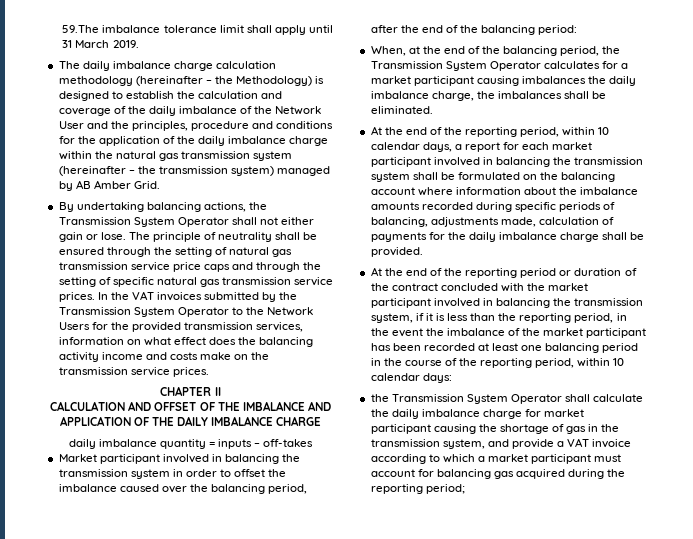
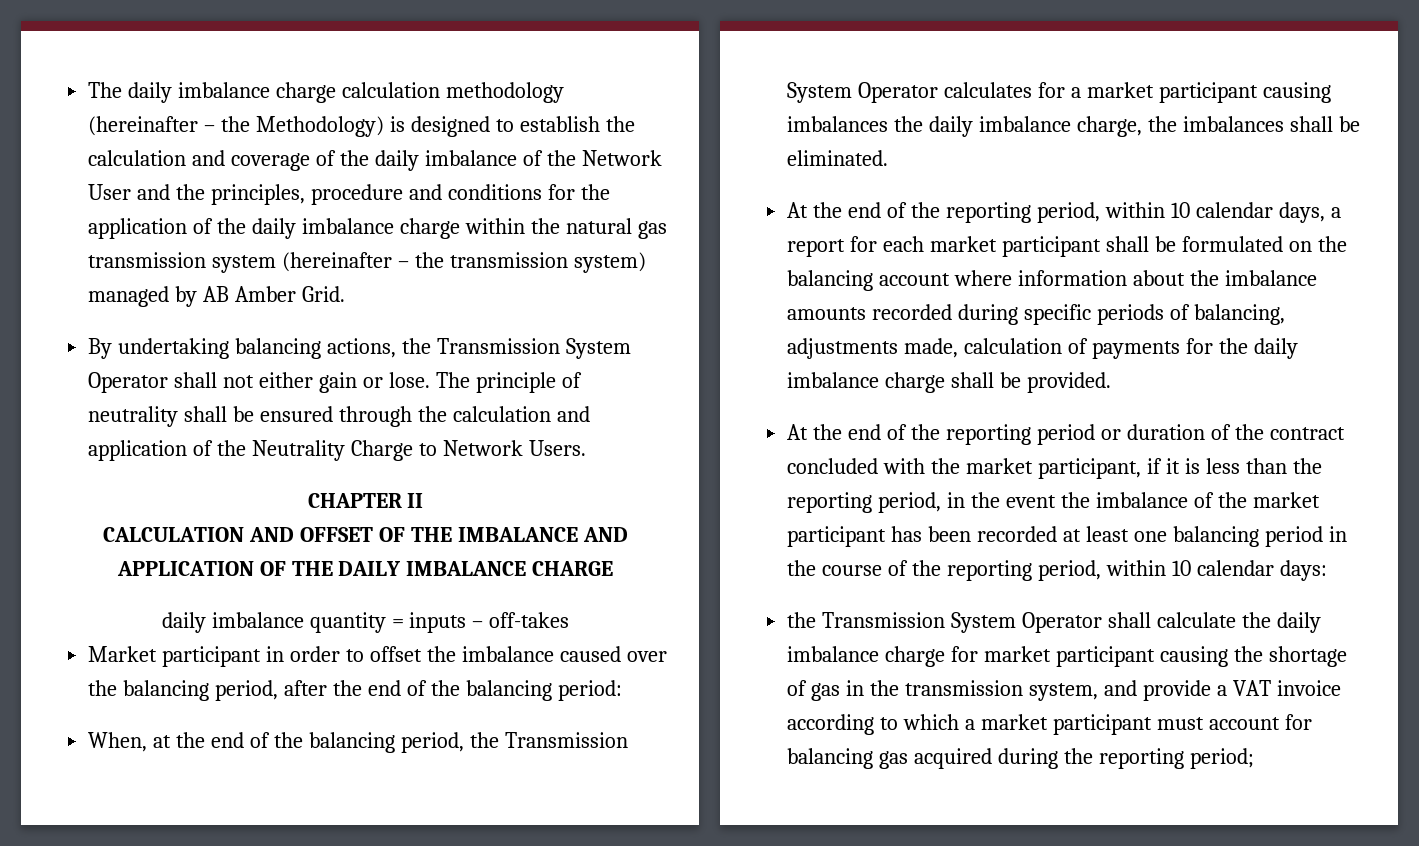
[62,25,333,35] [62,40,139,48] 59.The imbalance tolerance limit shall apply until 31 March 2019. // -> (88, 90) none
[174,247,293,257] [58,262,322,272] [58,277,334,287] [58,291,298,302] [58,307,314,317] [58,322,304,332] [58,337,314,347] [58,352,270,362] [58,367,209,377] setting of natural gas transmission service price caps and through the setting of specific natural gas transmission service prices. In the VAT invoices submitted by the Transmission System Operator to the Network Users for the provided transmission services, information on what effect does the balancing activity income and costs make on the transmission service prices. -> [452,406,590,422] [88,440,586,461] calculation and application of the Neutrality Charge to Network Users.
[162,454,301,464] [58,469,170,479] involved in balancing the transmission system -> (262, 656) none
[433,157,644,167] [370,172,410,182] involved in balancing the transmission system -> (1101, 246) none
[370,298,644,308] [370,313,413,323] participant involved in balancing the transmission system, -> [1037,458,1141,479] participant,

